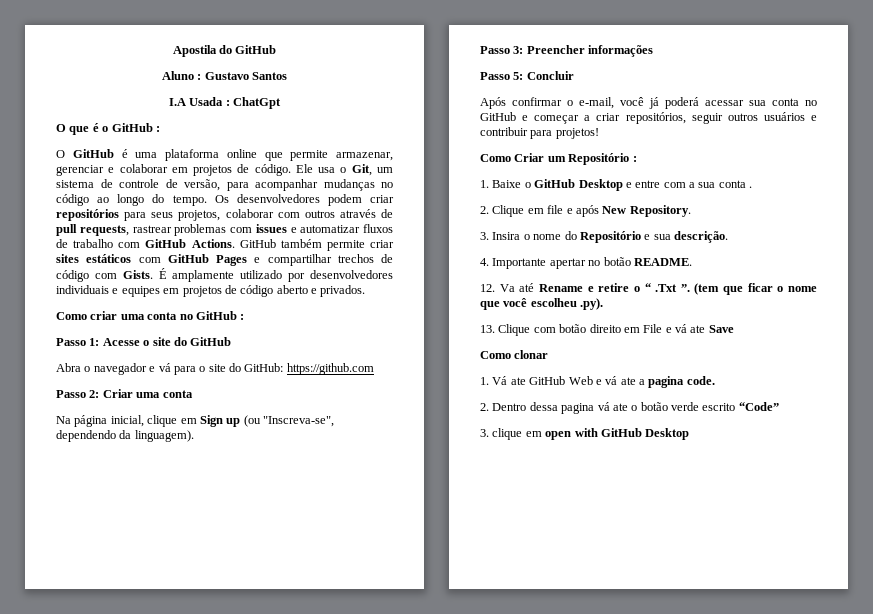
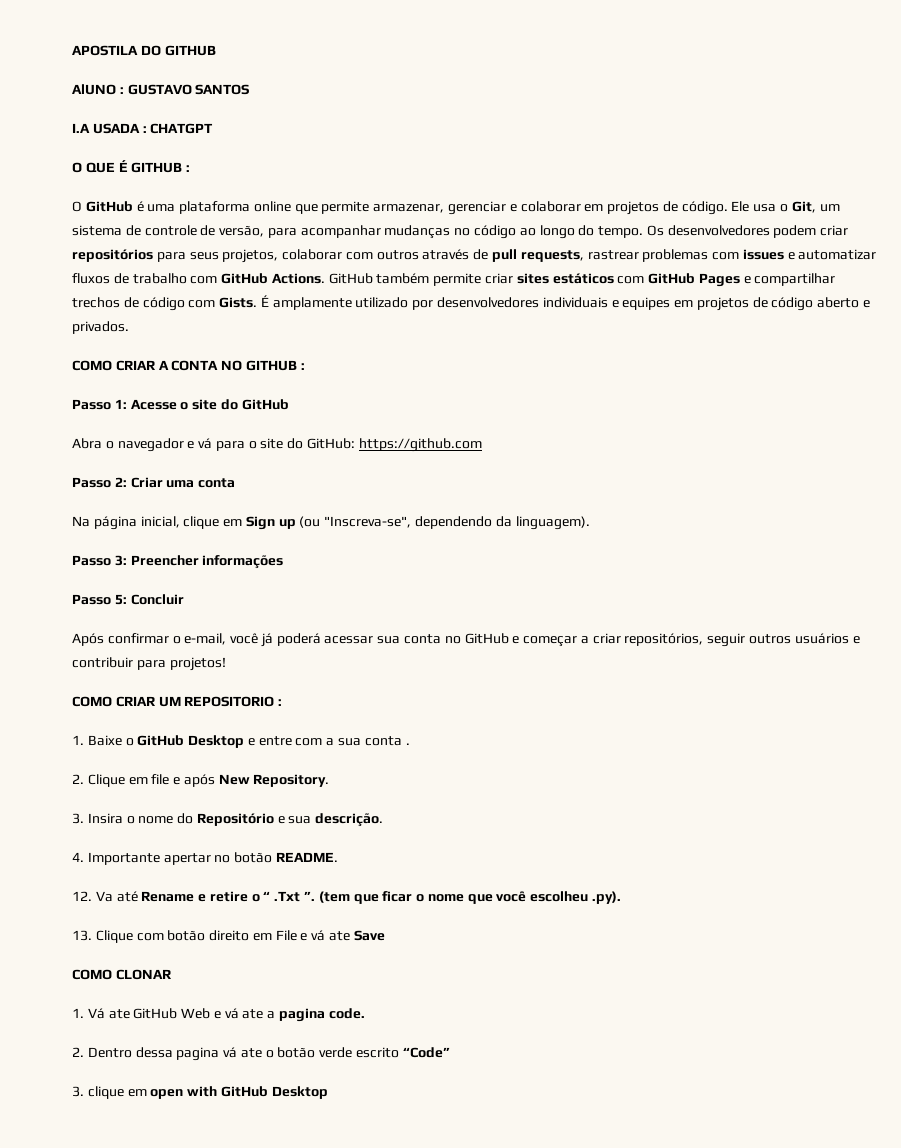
[172,45,277,57] [161,71,288,80] [168,97,282,109] [56,123,153,135] Apostila do GitHub // Aluno : Gustavo Santos // I.A Usada : ChatGpt // O que é o GitHub -> [72,45,216,56] [72,84,250,95] [72,123,214,134] [72,160,183,173] APOSTILA DO GITHUB // AlUNO : GUSTAVO SANTOS // I.A USADA : CHATGPT // O QUE É GITHUB
[56,311,237,320] Como criar uma conta no GitHub -> [72,360,297,371] COMO CRIAR A CONTA NO GITHUB
[480,153,630,165] Como Criar um Repositório -> [72,696,275,707] COMO CRIAR UM REPOSITORIO
[480,350,549,359] Como clonar -> [72,969,172,980] COMO CLONAR

